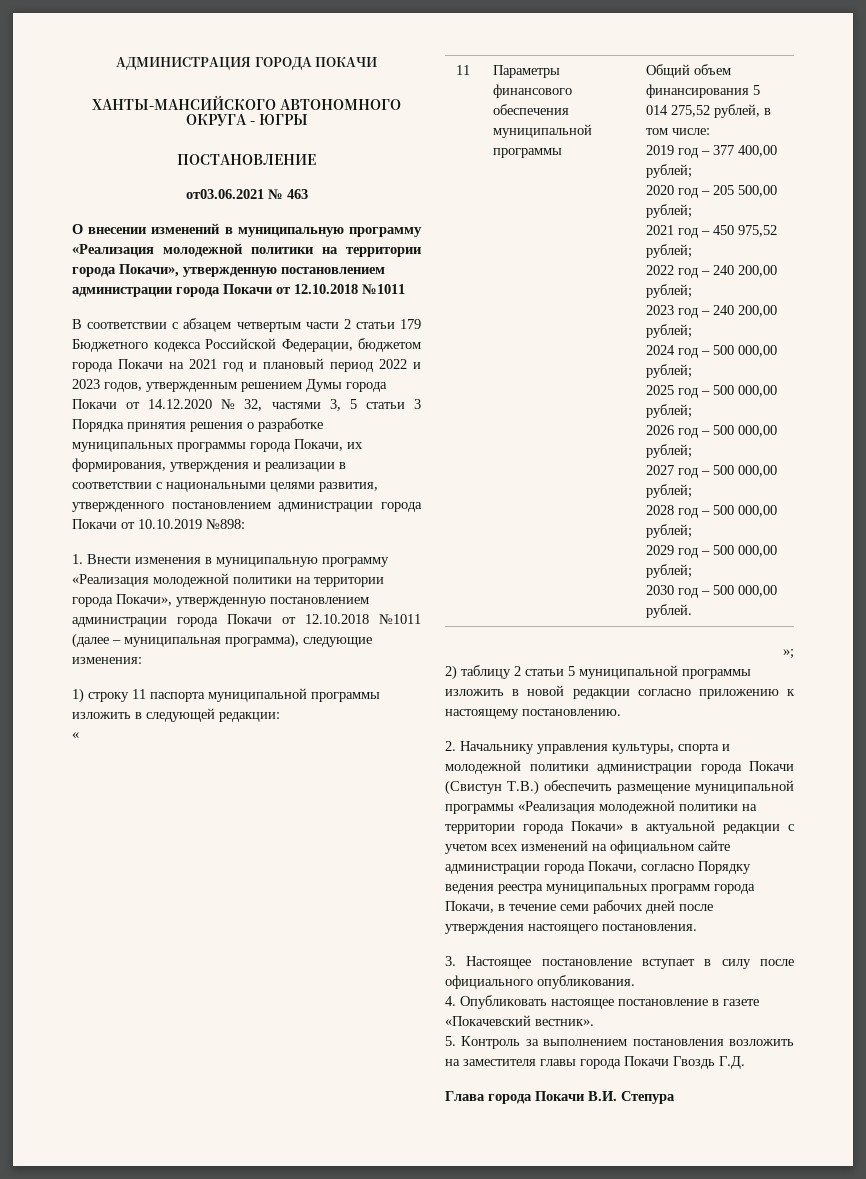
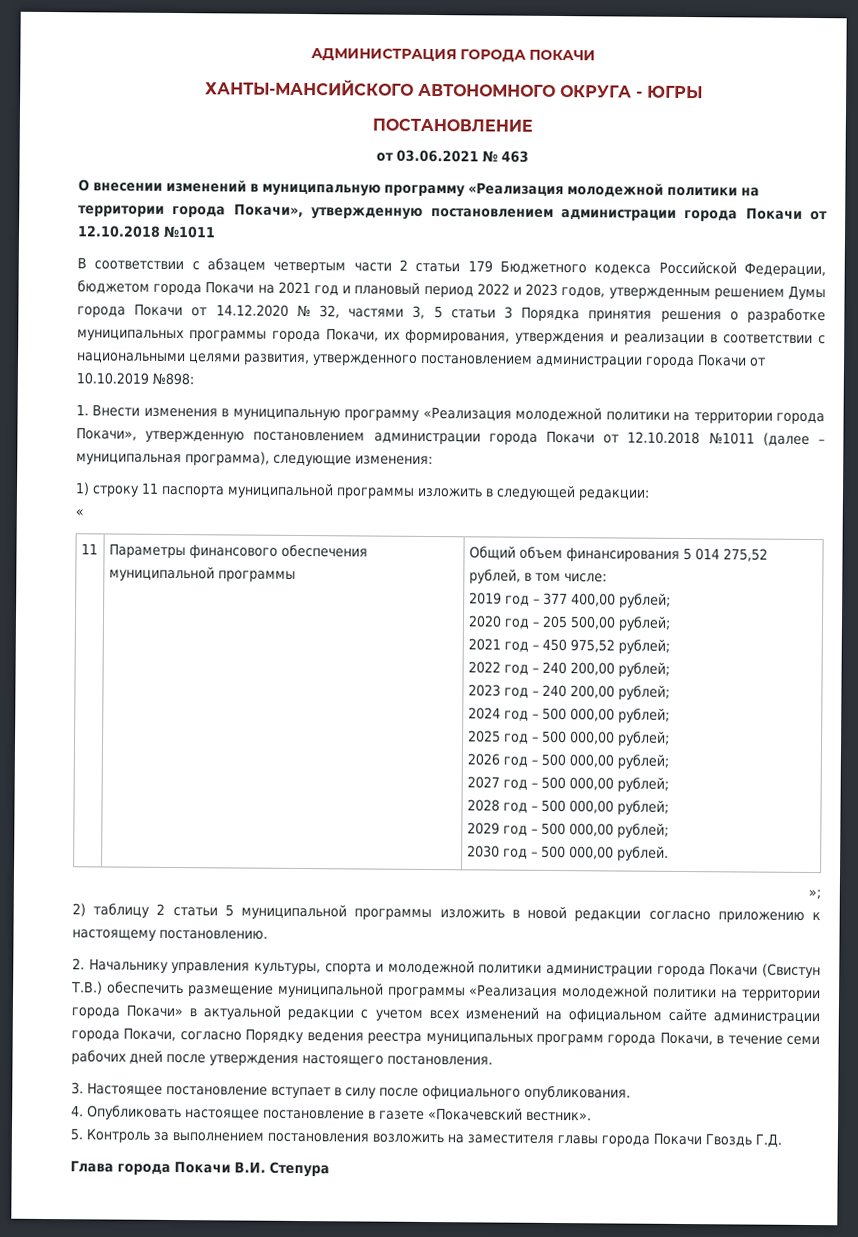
[185,189,264,199] от03.06.2021 -> [376,149,479,163] от 03.06.2021

